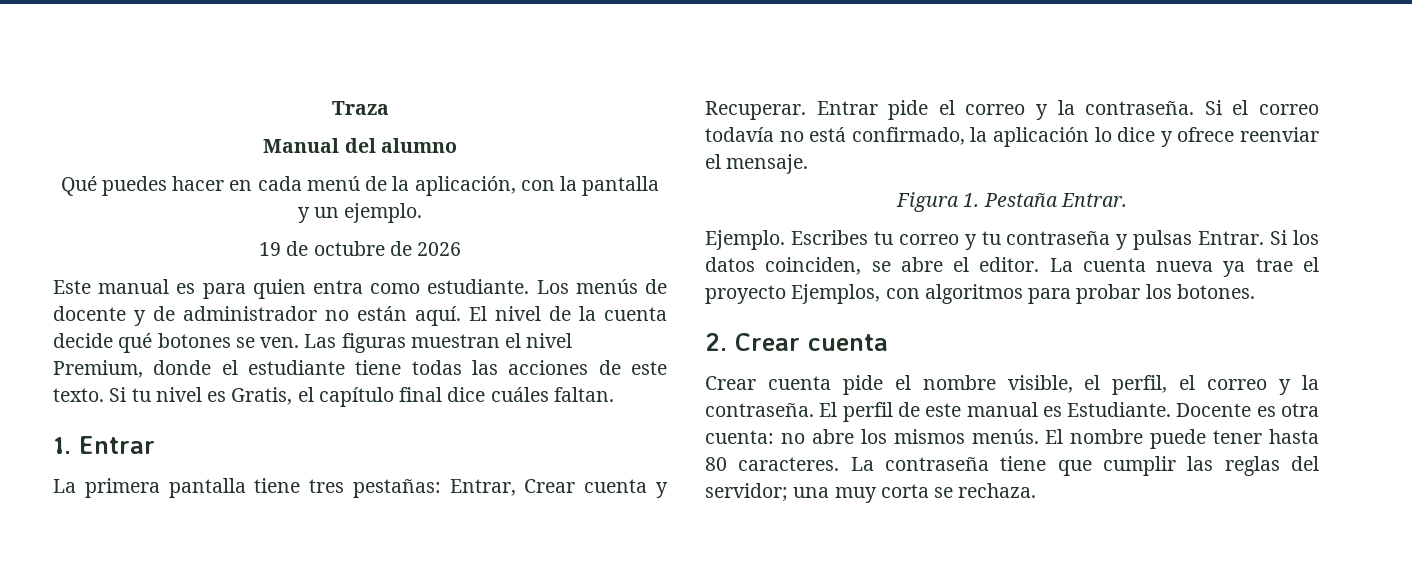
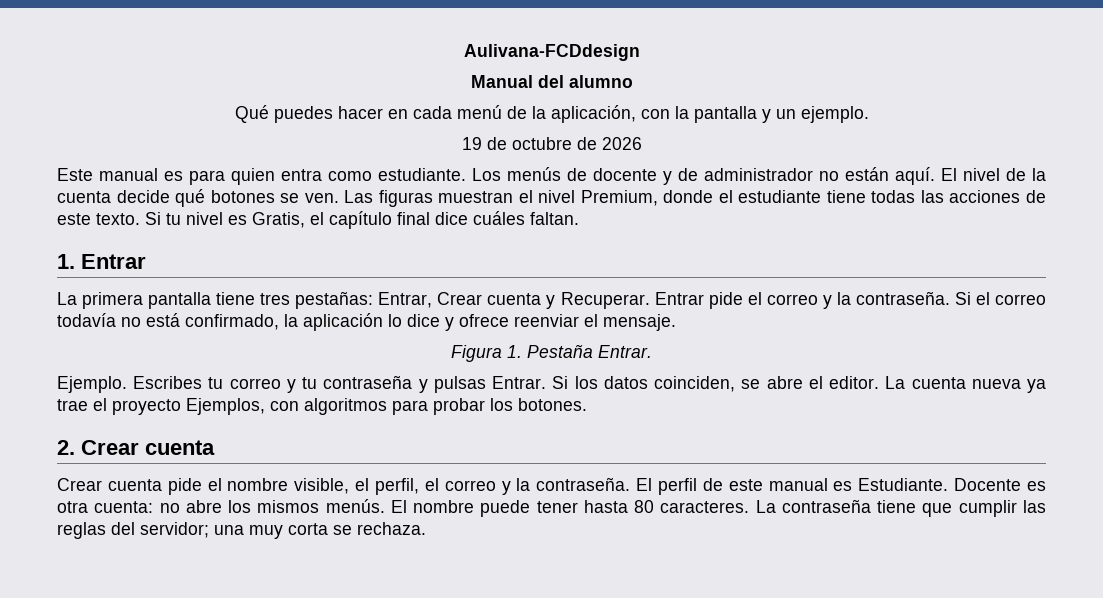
[331,101,389,115] Traza -> [463,44,640,61] Aulivana-FCDdesign

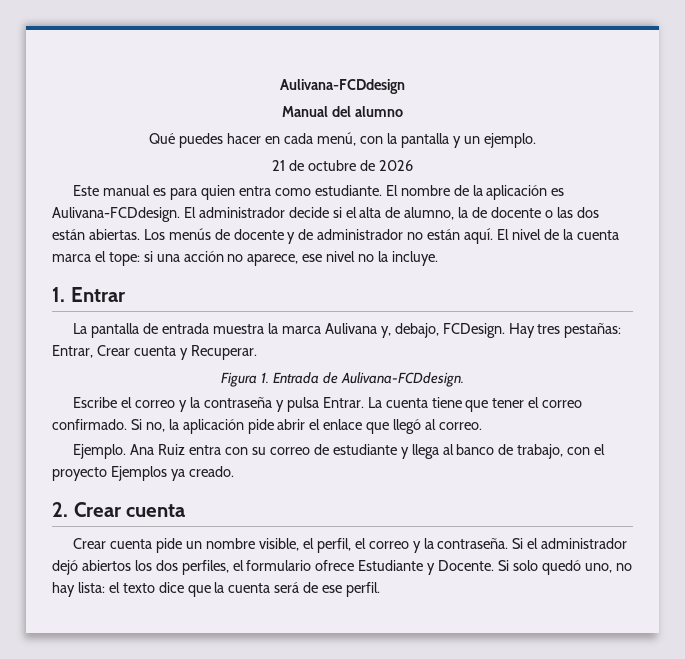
[456,105,636,123] menú de la aplicación, -> [317,132,357,146] menú,
[461,137,482,150] 19 -> [272,160,286,171] 21
(466, 174) none -> [385,185,565,200] [52,207,599,222] [52,229,140,240] El nombre de la aplicación es Aulivana-FCDdesign. El administrador decide si el alta de alumno, la de docente o las dos están abiertas.
[116,189,1046,207] [57,211,579,229] [57,254,146,269] [57,292,256,309] decide qué botones se ven. Las figuras muestran el nivel Premium, donde el estudiante tiene todas las acciones de este texto. Si tu nivel es Gratis, el capítulo final dice cuáles faltan. // 1. Entrar // La primera pantalla tiene -> [52,251,438,266] [52,287,126,302] [73,323,535,338] marca el tope: si una acción no aparece, ese nivel no la incluye. // 1. Entrar // La pantalla de entrada muestra la marca Aulivana y, debajo, FCDesign. Hay
[654,291,1046,309] [57,313,676,331] [451,345,652,362] [57,375,1046,393] [57,398,587,415] Entrar pide el correo y la contraseña. Si el correo todavía no está confirmado, la aplicación lo dice y ofrece reenviar el mensaje. // Figura 1. Pestaña Entrar. // Ejemplo. Escribes tu correo y tu contraseña y pulsas Entrar. Si los datos coinciden, se abre el editor. La cuenta nueva ya trae el proyecto Ejemplos, con algoritmos para probar los botones. -> [221,372,464,387] [73,397,583,412] [52,419,482,434] [73,444,606,459] [52,466,234,481] // Figura 1. Entrada de Aulivana-FCDdesign. // Escribe el correo y la contraseña y pulsa Entrar. La cuenta tiene que tener el correo confirmado. Si no, la aplicación pide abrir el enlace que llegó al correo. // Ejemplo. Ana Ruiz entra con su correo de estudiante y llega al banco de trabajo, con el proyecto Ejemplos ya creado.
[207,478,222,491] el -> [186,541,203,549] un
[636,478,1047,495] [57,499,1047,517] [57,522,426,539] El perfil de este manual es Estudiante. Docente es otra cuenta: no abre los mismos menús. El nombre puede tener hasta 80 caracteres. La contraseña tiene que cumplir las reglas del servidor; una muy corta se rechaza. -> [512,538,628,549] [52,560,632,575] [52,582,381,597] Si el administrador dejó abiertos los dos perfiles, el formulario ofrece Estudiante y Docente. Si solo quedó uno, no hay lista: el texto dice que la cuenta será de ese perfil.

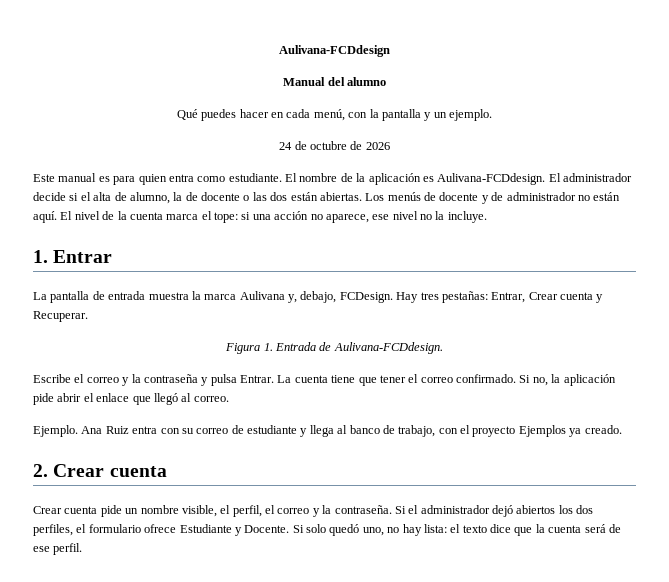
[272,160,286,171] 21 -> [279,142,293,150] 24

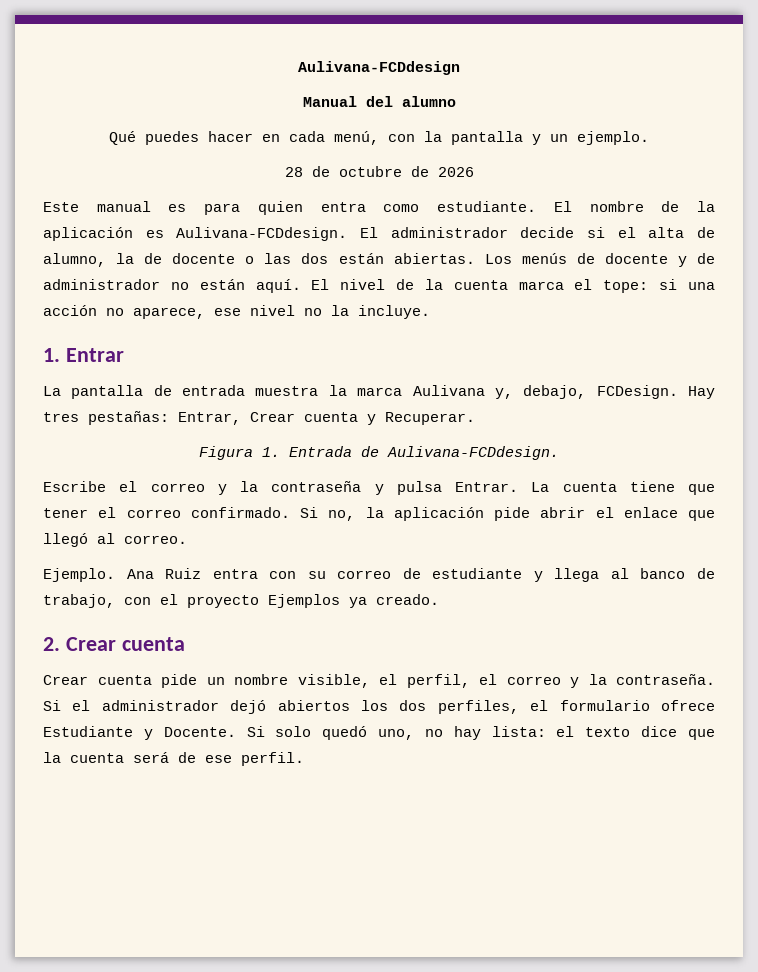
[279,142,293,150] 24 -> [284,167,303,177] 28

